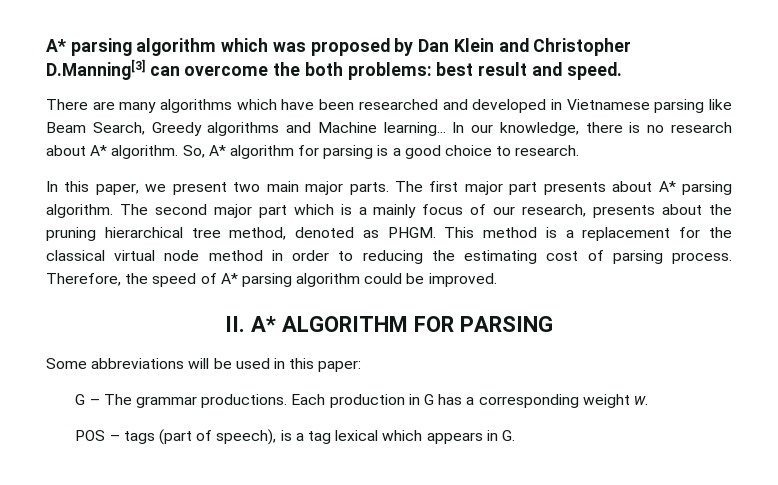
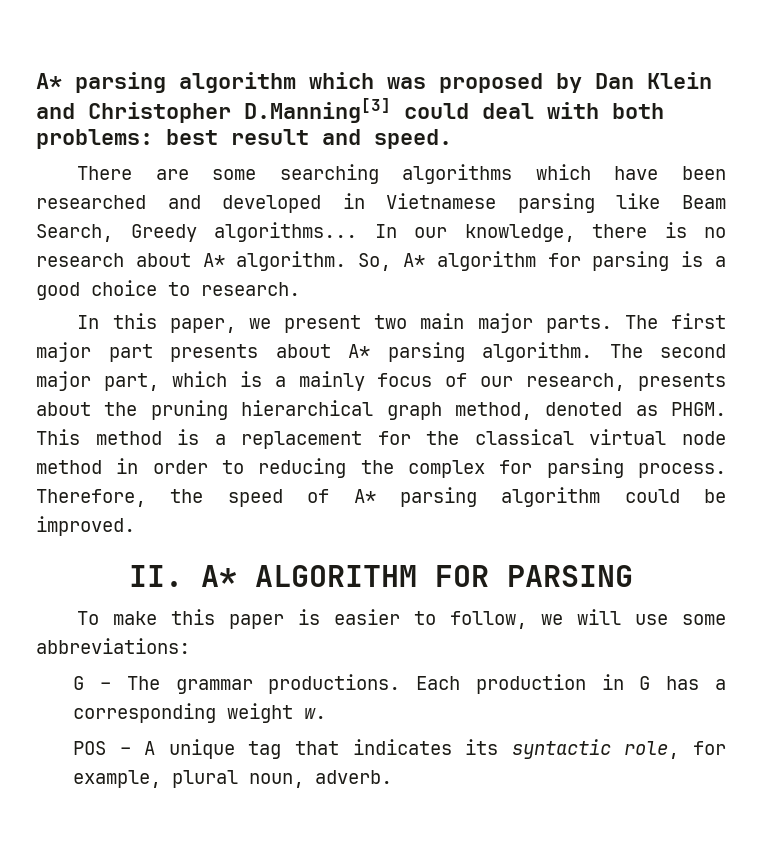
[149,62,301,76] can overcome the -> [404,102,599,119] could deal with
[119,102,157,113] many -> [212,164,379,184] some searching
[207,122,446,136] algorithms and Machine learning... -> [214,222,357,242] algorithms...
[258,205,287,218] part -> [103,373,159,391] part,
[191,228,221,238] tree -> [386,402,442,420] graph
[464,250,604,264] estimating cost of -> [408,460,533,478] complex for
[46,358,362,372] Some abbreviations will be used in this paper: -> [77,609,727,629] [36,638,190,654] To make this paper is easier to follow, we will use some abbreviations:
[123,429,515,445] tags (part of speech), is a tag lexical which appears in G. -> [144,739,726,759] [73,770,393,788] A unique tag that indicates its syntactic role, for example, plural noun, adverb.

